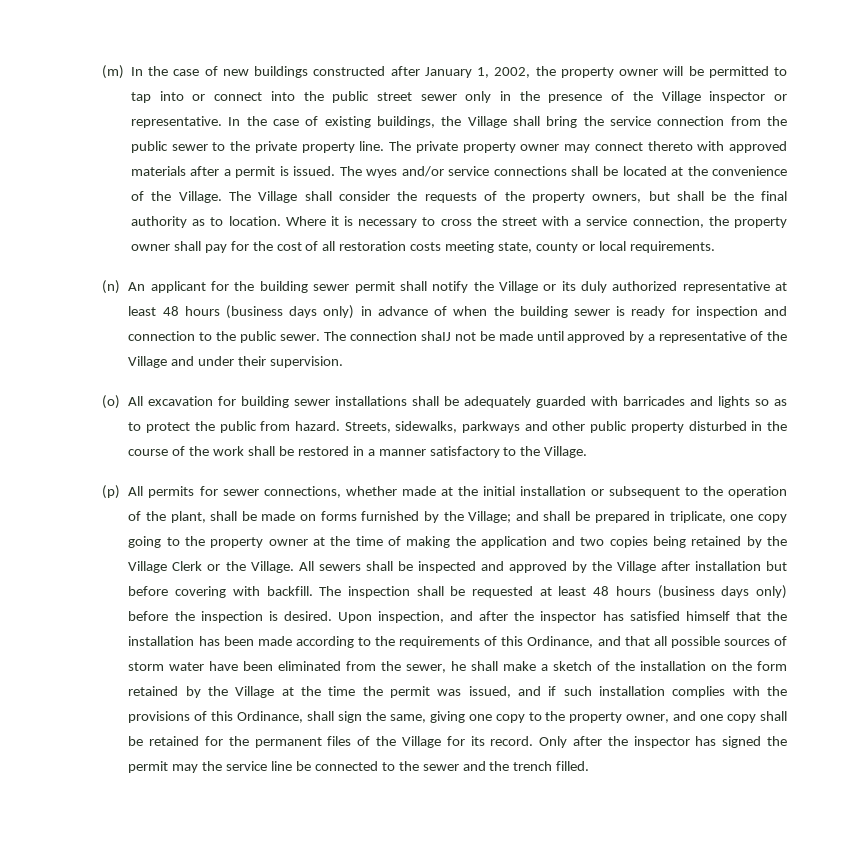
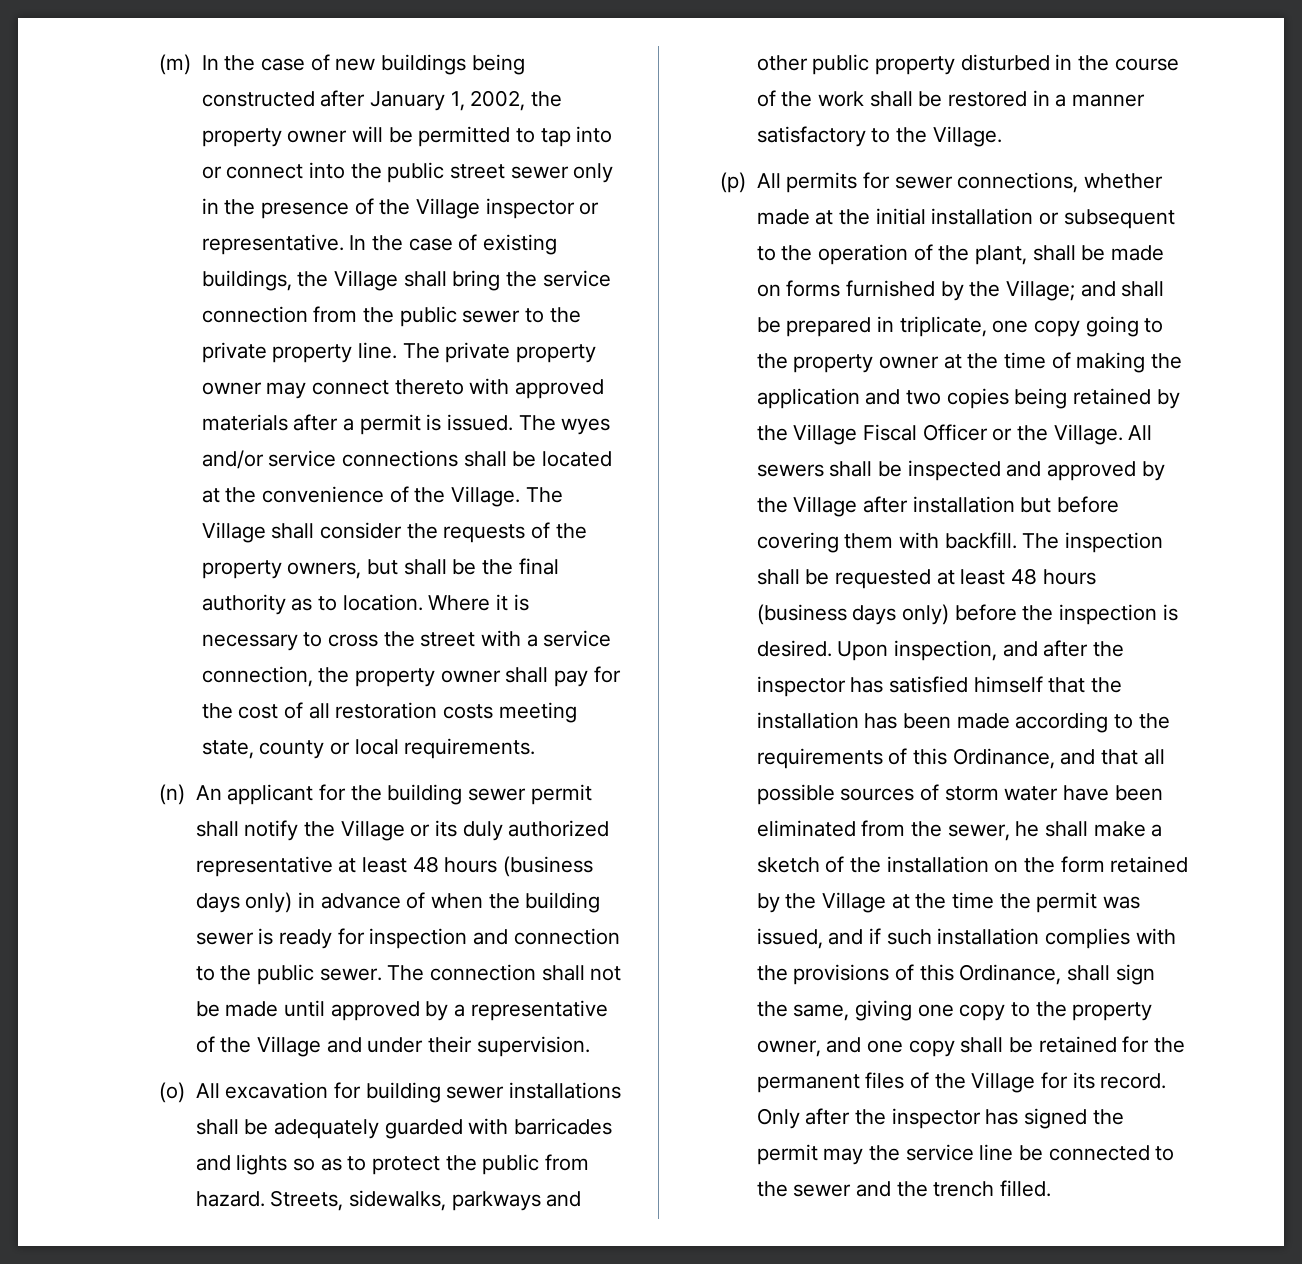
(309, 72) none -> [471,54,525,75] being
[420,331,451,341] shaIJ -> [541,965,585,981] shall
[172,561,203,571] Clerk -> [863,424,988,441] Fiscal Officer
(227, 592) none -> [844,533,894,549] them

